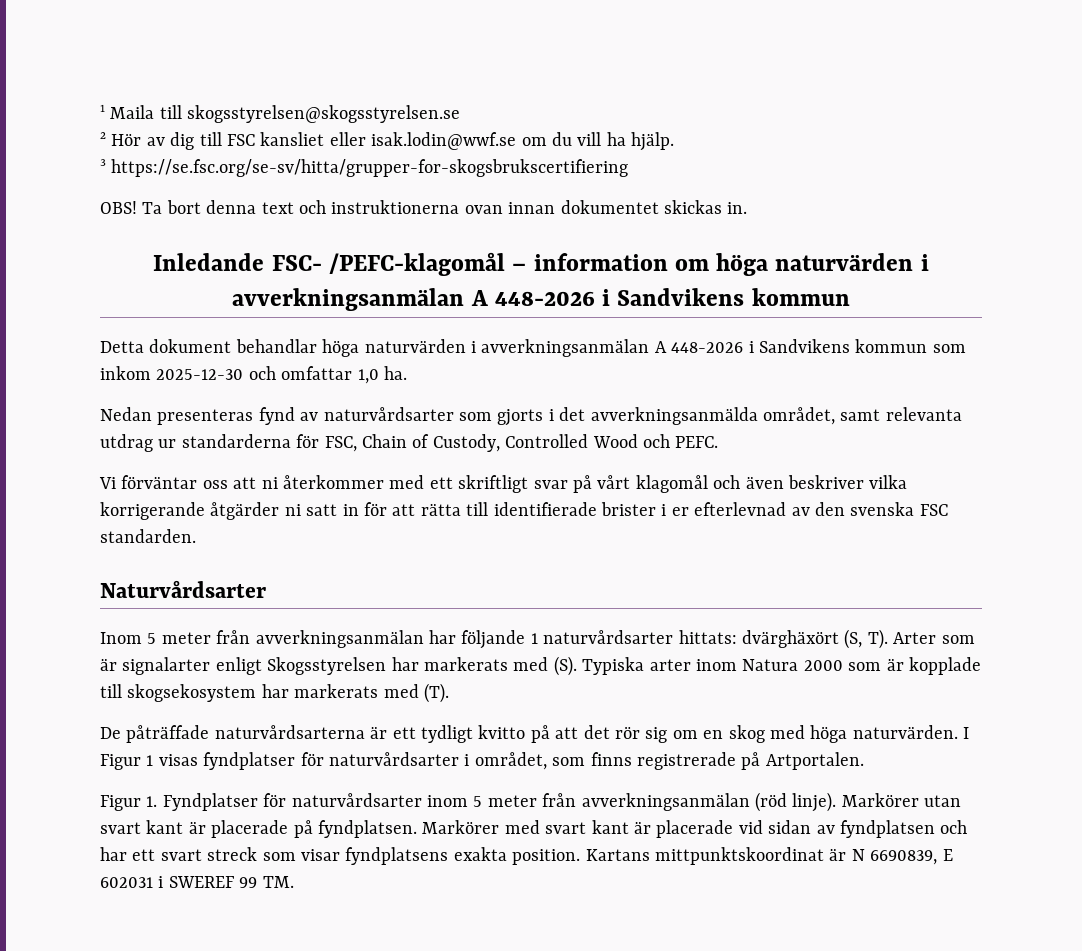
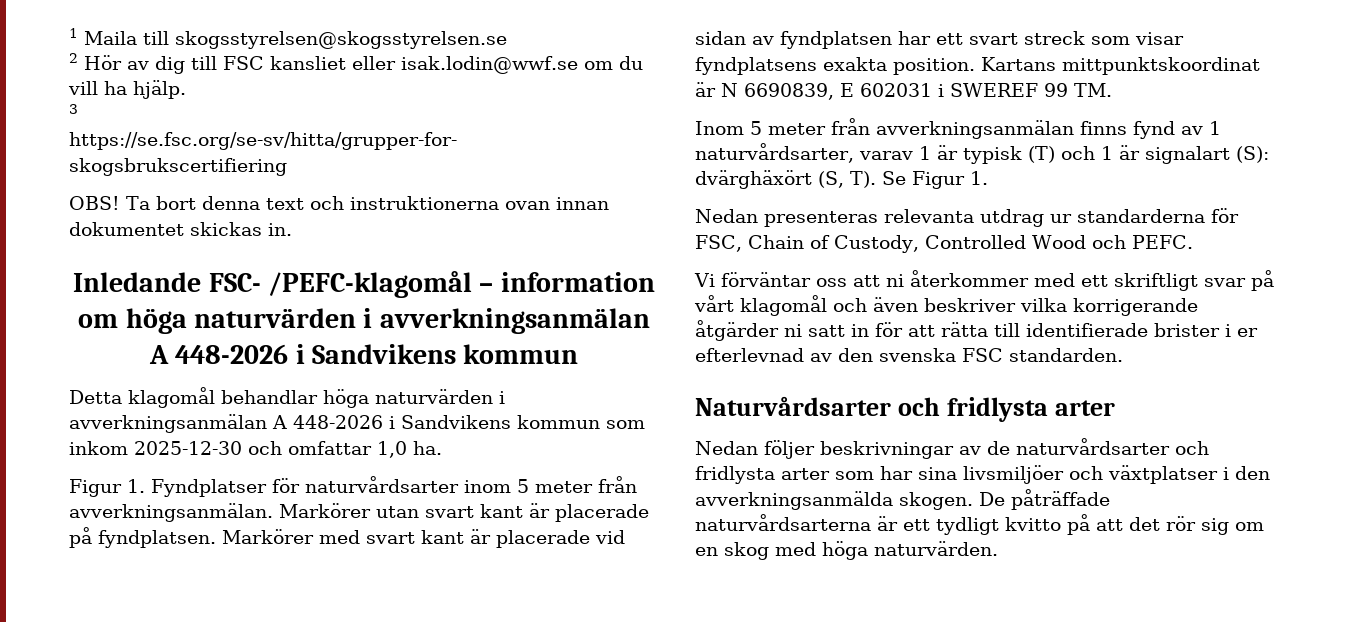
[149,339,232,353] dokument -> [128,387,215,408] klagomål
[100,407,881,426] Nedan presenteras fynd av naturvårdsarter som gjorts i det avverkningsanmälda området, samt -> [69,476,637,497] [69,503,649,522] [69,527,625,548] [695,31,1184,49] [695,57,1260,75] [695,82,1112,100] [695,118,1221,139] [695,143,1269,164] [695,170,988,189] [695,209,878,227] Figur 1. Fyndplatser för naturvårdsarter inom 5 meter från avverkningsanmälan. Markörer utan svart kant är placerade på fyndplatsen. Markörer med svart kant är placerade vid sidan av fyndplatsen har ett svart streck som visar fyndplatsens exakta position. Kartans mittpunktskoordinat är N 6690839, E 602031 i SWEREF 99 TM. // Inom 5 meter från avverkningsanmälan finns fynd av 1 naturvårdsarter, varav 1 är typisk (T) och 1 är signalart (S): dvärghäxört (S, T). Se Figur 1. // Nedan presenteras
[100,629,975,649] [100,656,981,676] [100,683,449,703] // Inom 5 meter från avverkningsanmälan har följande 1 naturvårdsarter hittats: dvärghäxört (S, T). Arter som är signalarter enligt Skogsstyrelsen har markerats med (S). Typiska arter inom Natura 2000 som är kopplade till skogsekosystem har markerats med (T). // -> [897,397,1115,422] [695,438,1209,459] [695,465,1270,484] [695,491,973,510] och fridlysta arter // Nedan följer beskrivningar av de naturvårdsarter och fridlysta arter som har sina livsmiljöer och växtplatser i den avverkningsanmälda skogen.
[963,727,970,739] [100,752,864,770] [100,792,962,812] [100,820,968,838] [100,847,953,865] [100,876,294,888] I Figur 1 visas fyndplatser för naturvårdsarter i området, som finns registrerade på Artportalen. // Figur 1. Fyndplatser för naturvårdsarter inom 5 meter från avverkningsanmälan (röd linje). Markörer utan svart kant är placerade på fyndplatsen. Markörer med svart kant är placerade vid sidan av fyndplatsen och har ett svart streck som visar fyndplatsens exakta position. Kartans mittpunktskoordinat är N 6690839, E 602031 i SWEREF 99 TM. -> (998, 548) none

